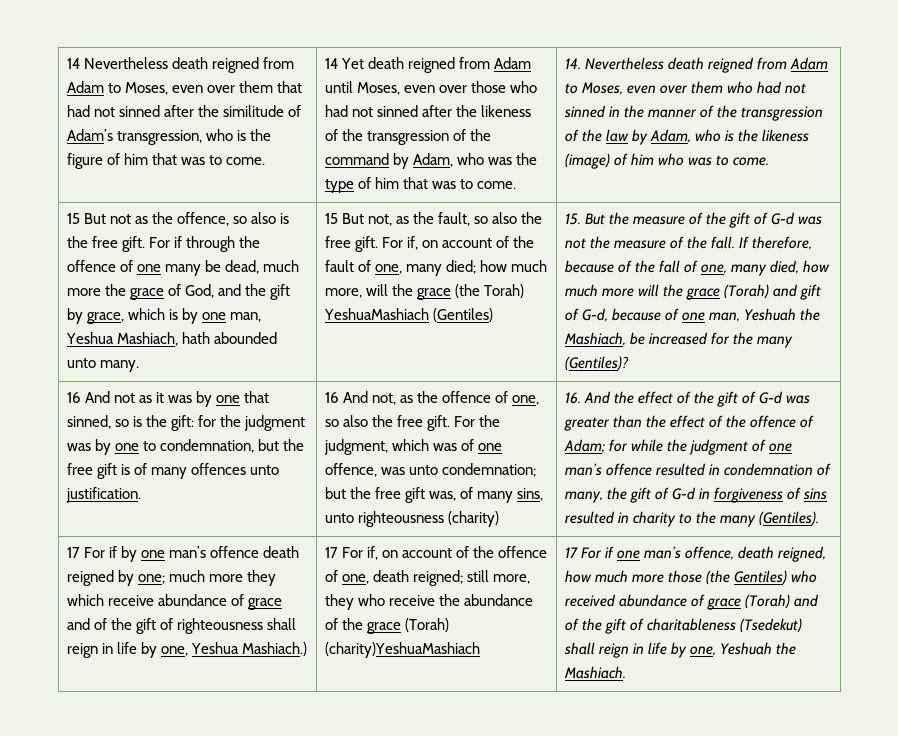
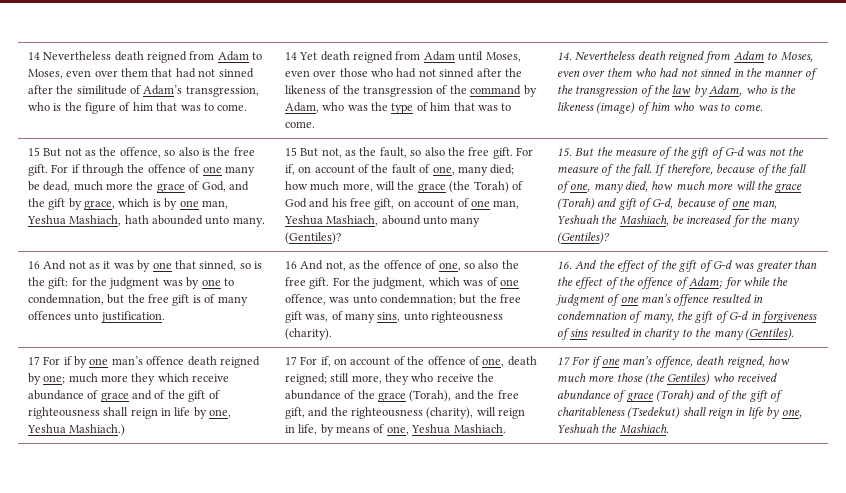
[323,308,494,322] YeshuaMashiach (Gentiles) -> [511,181,523,190] [284,198,520,210] [283,215,481,227] [284,232,341,244] of God and his free gift, on account of one man, Yeshua Mashiach, abound unto many (Gentiles)?
[448,511,500,527] (charity) -> [284,328,332,340] (charity).
[405,618,450,632] [324,642,480,658] (Torah) (charity)YeshuaMashiach -> [409,390,519,402] [284,407,526,419] [284,424,506,436] (Torah), and the free gift, and the righteousness (charity), will reign in life, by means of one, Yeshua Mashiach.

